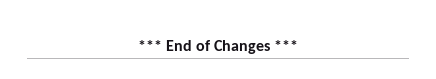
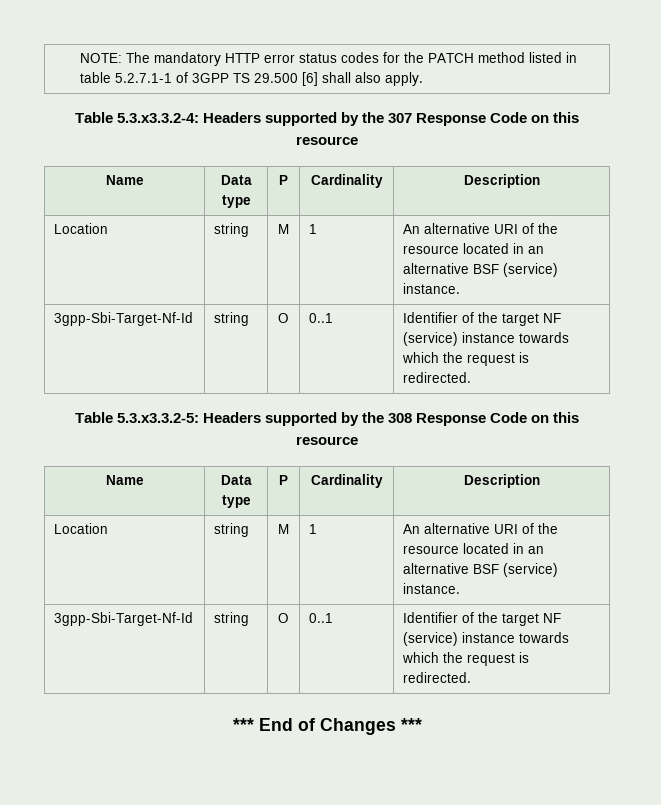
(137, 45) none -> [80,52,578,66] [80,72,424,86] [74,112,580,126] [296,136,358,145] [105,175,144,185] [220,175,252,185] [221,195,251,208] [279,175,288,185] [310,174,383,188] [463,174,540,188] [54,223,109,234] [214,223,250,237] [278,224,289,234] [309,224,318,234] [403,223,559,234] [403,243,545,254] [403,263,559,277] [403,283,461,294] [54,312,194,326] [214,312,250,326] [278,313,289,323] [309,313,334,323] [403,312,562,326] [403,332,570,346] [402,352,530,366] [403,372,472,383] [74,412,580,426] [296,436,358,445] [105,475,144,485] [220,475,252,485] [221,495,251,508] [279,475,288,485] [310,474,383,488] [463,474,540,488] [54,523,109,534] [214,523,250,537] [278,524,289,534] [309,524,318,534] [403,523,559,534] [403,543,545,554] [403,563,559,577] [403,583,461,594] [54,612,194,626] [214,612,250,626] [278,613,289,623] [309,613,334,623] [403,612,562,626] [403,632,570,646] [402,652,530,666] [403,672,472,683] NOTE: The mandatory HTTP error status codes for the PATCH method listed in table 5.2.7.1-1 of 3GPP TS 29.500 [6] shall also apply. // Table 5.3.x3.3.2-4: Headers supported by the 307 Response Code on this resource // Name | Data type | P | Cardinality | Description // Location | string | M | 1 | An alternative URI of the resource located in an alternative BSF (service) instance. // 3gpp-Sbi-Target-Nf-Id | string | O | 0..1 | Identifier of the target NF (service) instance towards which the request is redirected. // Table 5.3.x3.3.2-5: Headers supported by the 308 Response Code on this resource // Name | Data type | P | Cardinality | Description // Location | string | M | 1 | An alternative URI of the resource located in an alternative BSF (service) instance. // 3gpp-Sbi-Target-Nf-Id | string | O | 0..1 | Identifier of the target NF (service) instance towards which the request is redirected. //

